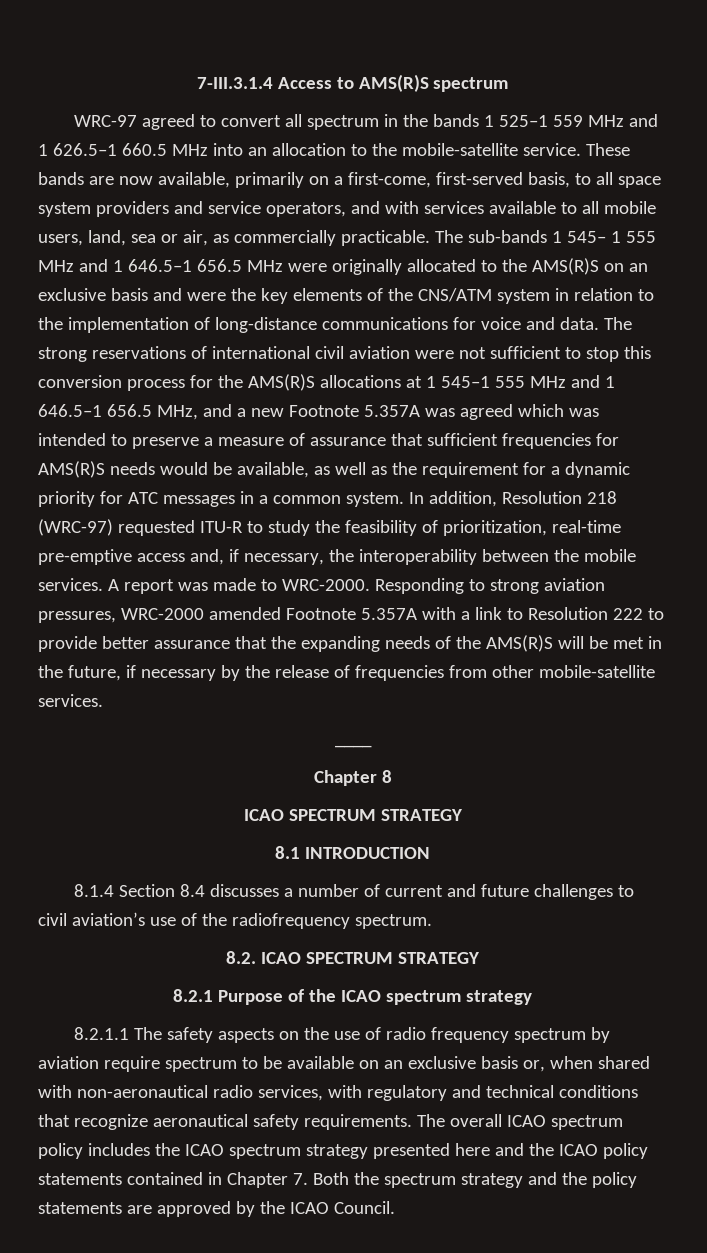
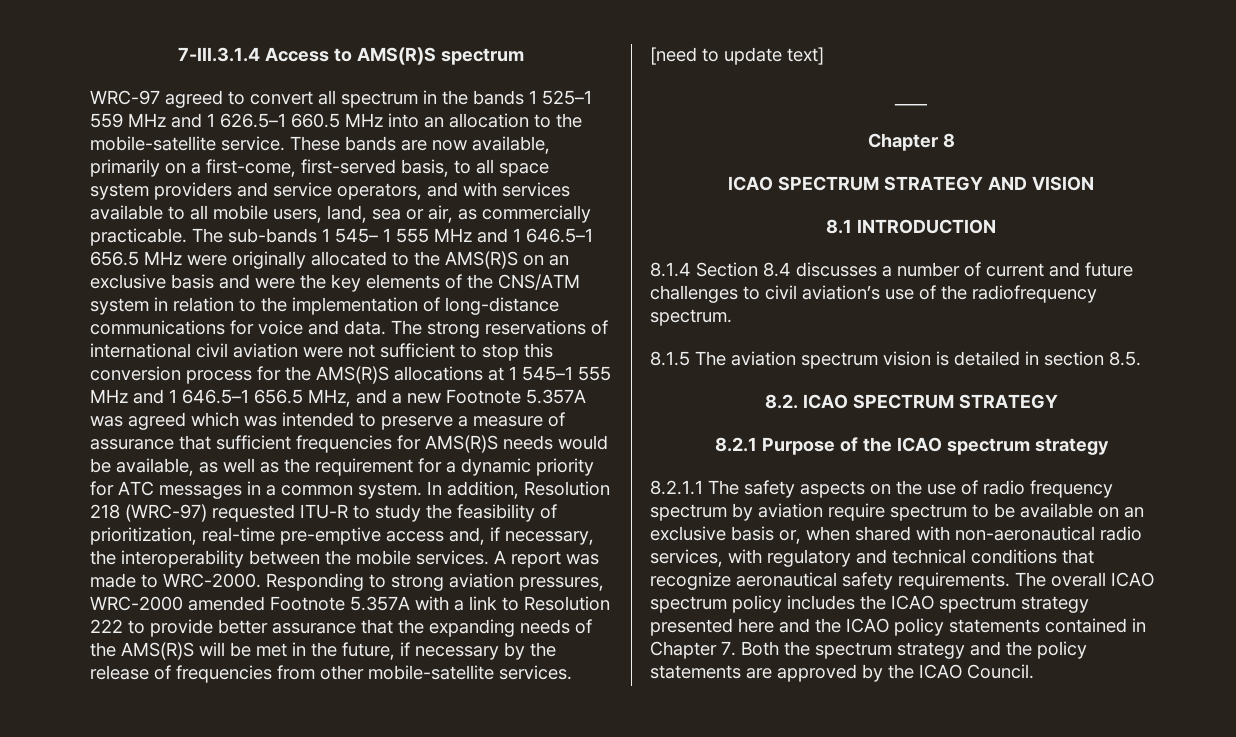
(103, 700) none -> [650,47,824,65] [need to update text]
(463, 815) none -> [988,176,1094,191] AND VISION
(432, 921) none -> [650,351,1141,369] // 8.1.5 The aviation spectrum vision is detailed in section 8.5.

